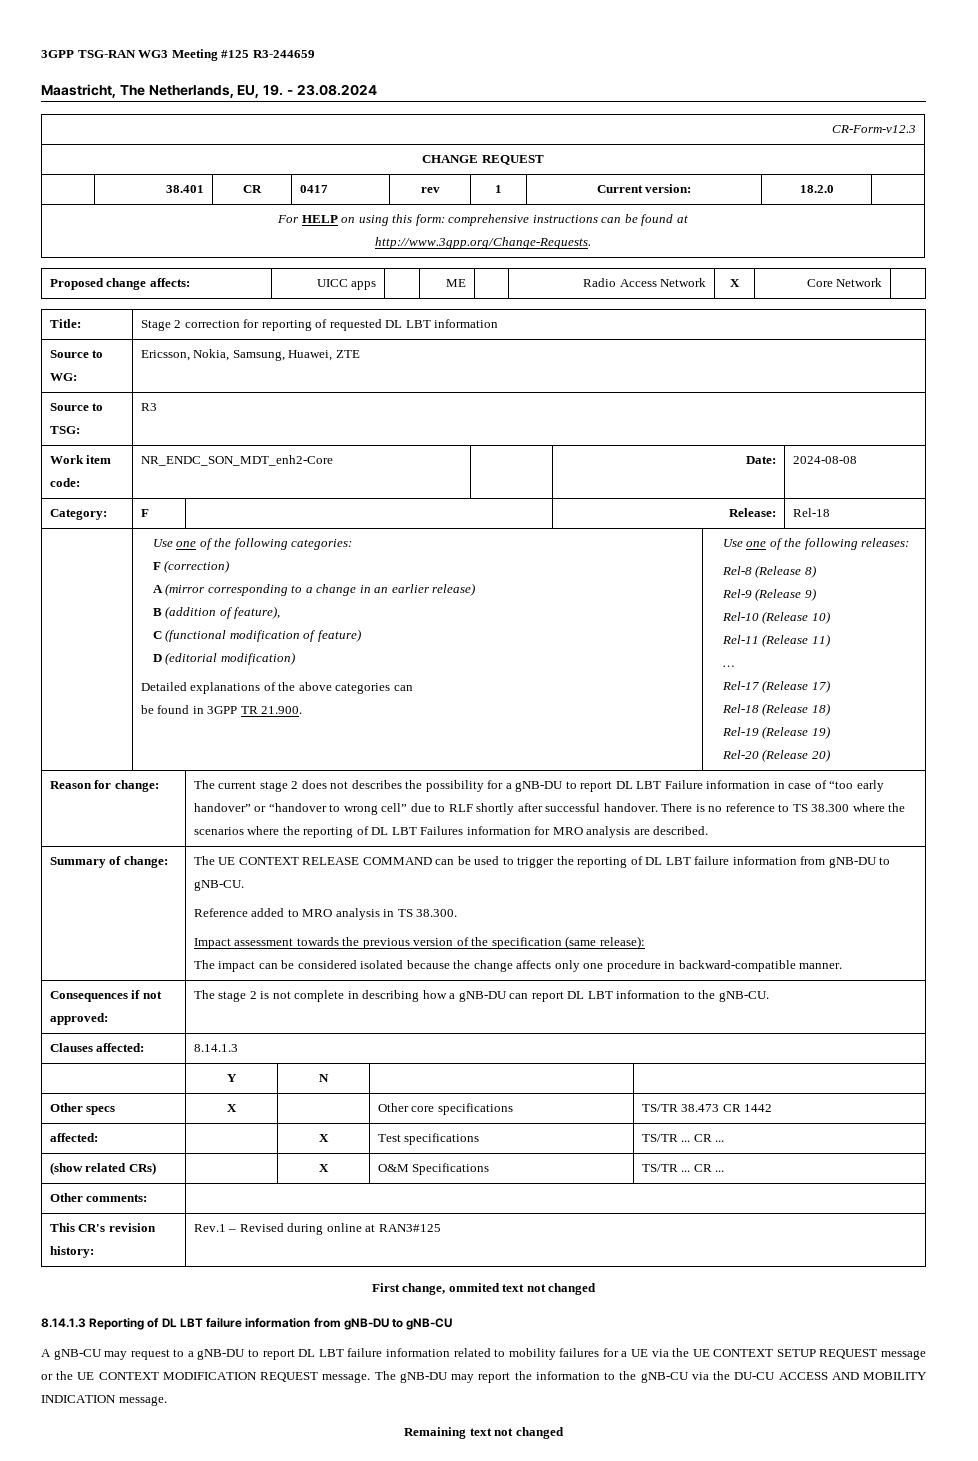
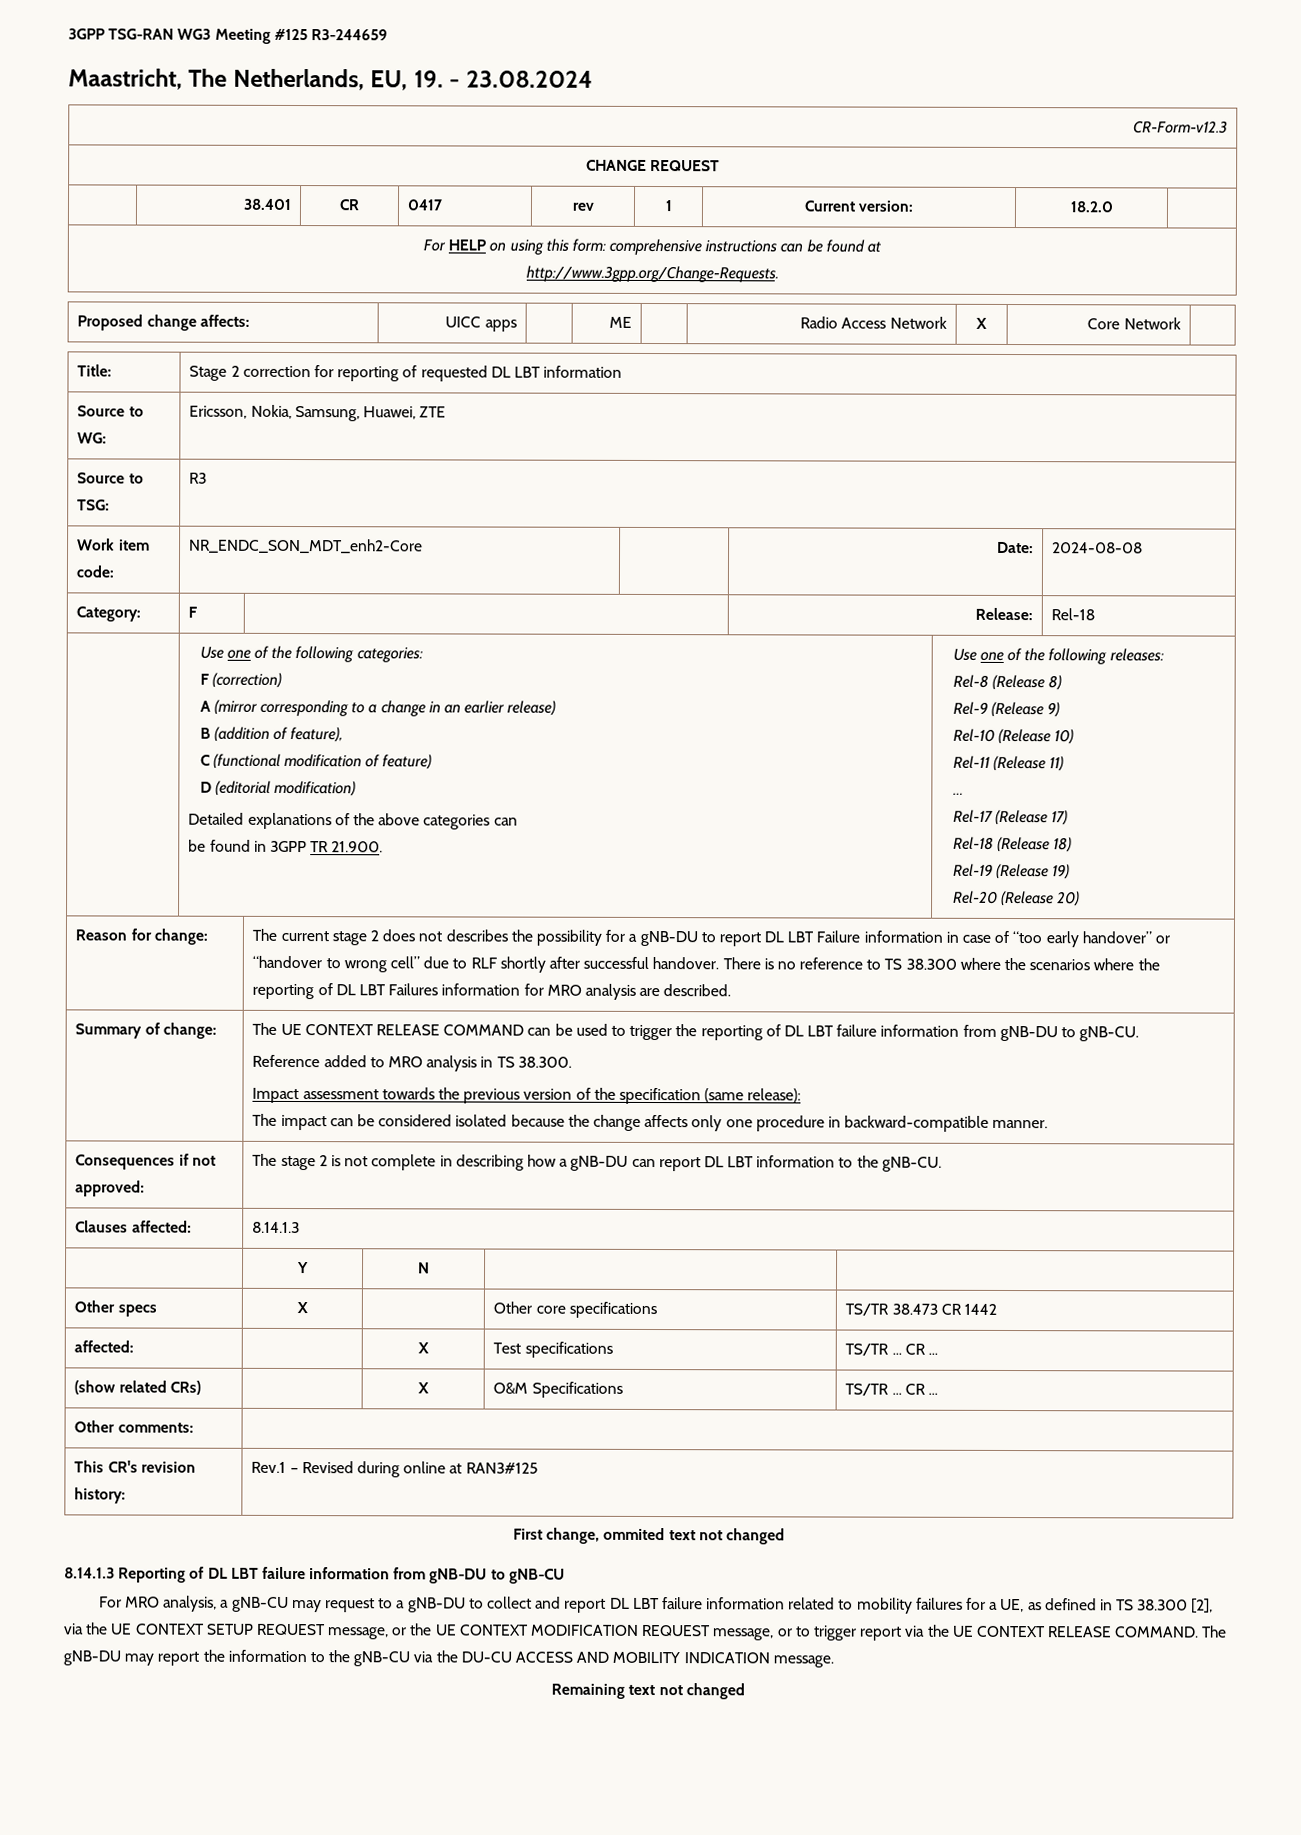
[41,1349,51,1357] A -> [98,1595,230,1612] For MRO analysis, a
(260, 1353) none -> [486,1596,562,1609] collect and
[630,1349,648,1357] UE -> [1000,1598,1214,1614] UE, as defined in TS 38.300 [2],
[881,1350,927,1360] message -> [327,1627,390,1640] message,
[322,1373,371,1383] message. -> [712,1624,1200,1641] message, or to trigger report via the UE CONTEXT RELEASE COMMAND.

